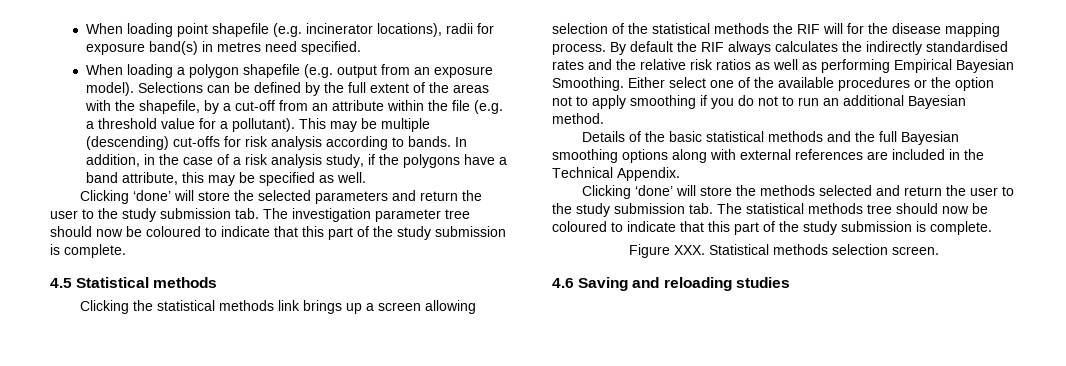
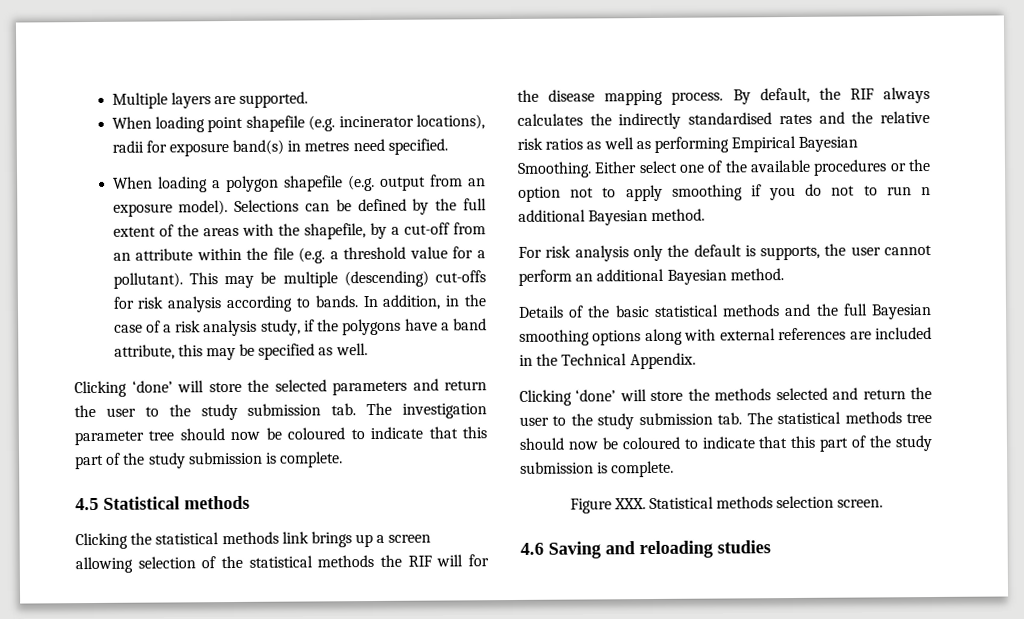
(85, 28) none -> [111,91,309,109] Multiple layers are supported. //
[630,41,673,52] default -> [759,87,810,104] default,
(819, 101) none -> [921,187,931,196] [518,208,706,226] [518,243,932,262] [518,269,572,286] n additional Bayesian method. // For risk analysis only the default is supports, the user cannot perform

